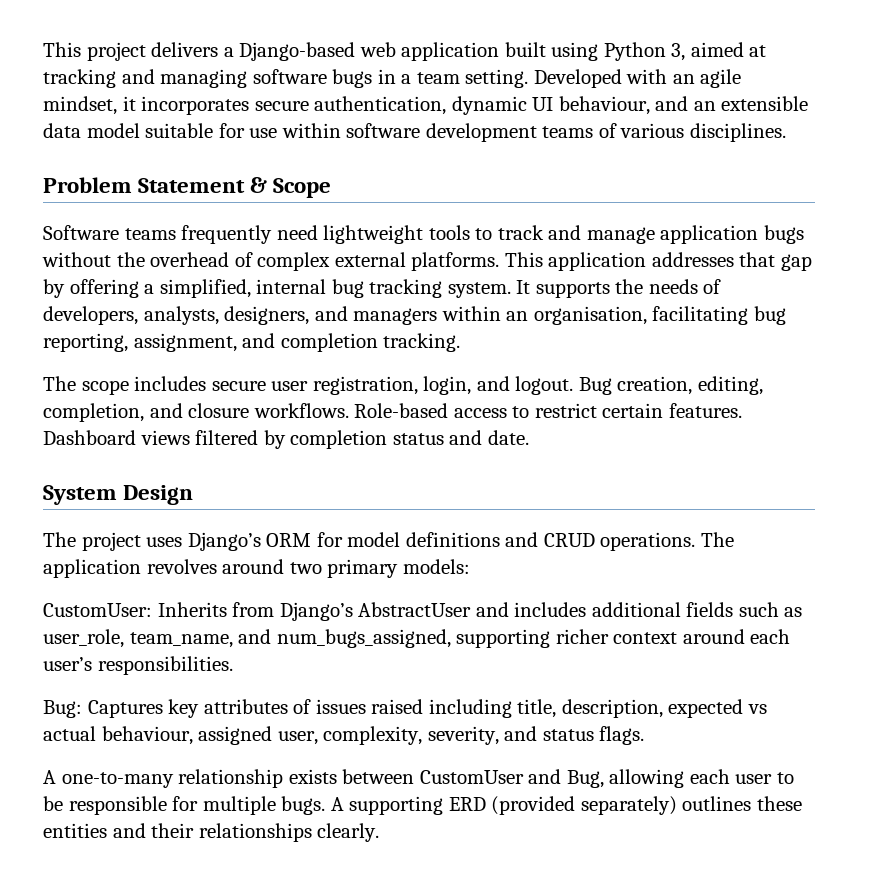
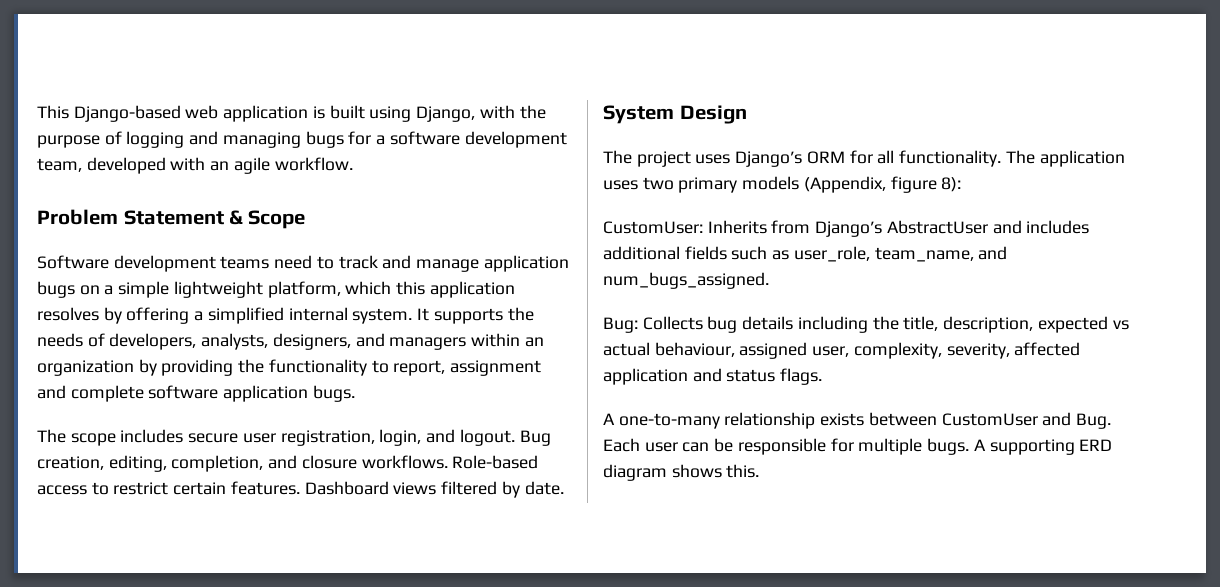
[43,42,234,61] This project delivers a -> [37,105,69,119] This
(500, 51) none -> [312,106,325,119] is
[603,42,767,61] [43,69,742,88] [43,96,809,115] [43,123,786,142] Python 3, aimed at tracking and managing software bugs in a team setting. Developed with an agile mindset, it incorporates secure authentication, dynamic UI behaviour, and an extensible data model suitable for use within software development teams of various disciplines. -> [416,105,546,122] [37,131,567,148] [37,157,353,174] Django, with the purpose of logging and managing bugs for a software development team, developed with an agile workflow.
[124,225,470,244] teams frequently need lightweight tools -> [113,255,313,272] development teams need
[42,252,812,271] [43,279,443,298] without the overhead of complex external platforms. This application addresses that gap by offering a simplified, internal bug tracking -> [79,281,515,298] [37,307,348,324] on a simple lightweight platform, which this application resolves by offering a simplified internal
[533,306,786,325] [43,333,461,352] organisation, facilitating bug reporting, assignment, and completion tracking. -> [37,359,542,376] [37,385,355,402] organization by providing the functionality to report, assignment and complete software application bugs.
[290,430,483,449] completion status and -> (520, 489) none
[347,532,734,551] [43,559,470,578] model definitions and CRUD operations. The application revolves around two primary models: -> [877,150,1125,167] [603,176,962,193] all functionality. The application uses two primary models (Appendix, figure 8):
[276,629,791,648] [43,656,233,675] [43,699,512,718] num_bugs_assigned, supporting richer context around each user’s responsibilities. // Bug: Captures key attributes of issues raised including -> [603,272,769,289] [603,316,899,333] num_bugs_assigned. // Bug: Collects bug details including the
(499, 735) none -> [1014,342,1081,356] [603,368,688,385] affected application
[566,769,794,788] Bug, allowing each user to -> [1076,413,1112,429] [603,438,710,452] Bug. Each user can
[491,796,802,815] [43,823,380,842] (provided separately) outlines these entities and their relationships clearly. -> [603,464,760,481] diagram shows this.

